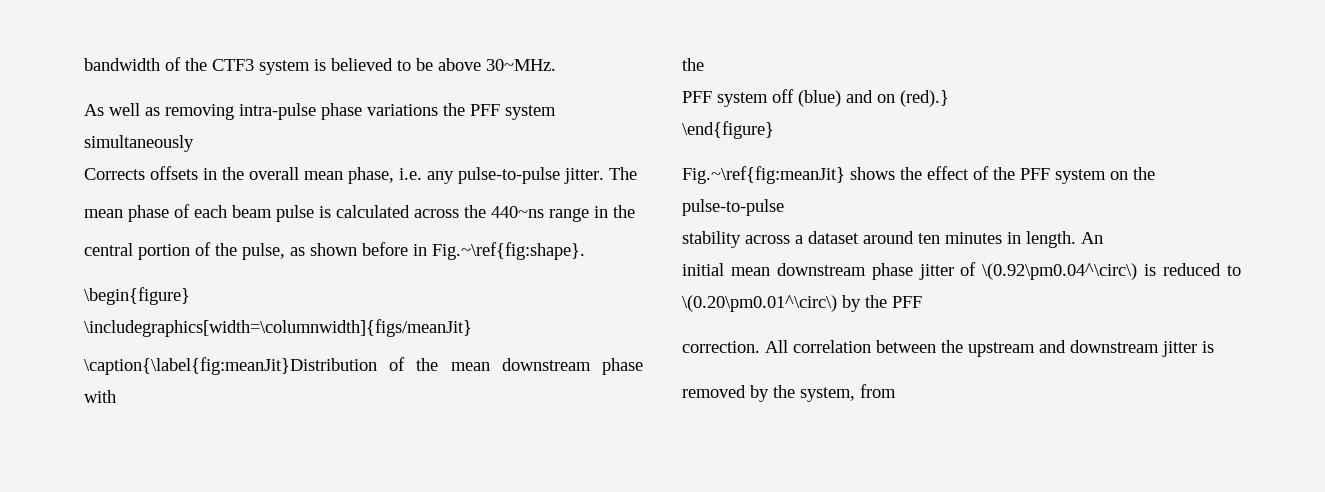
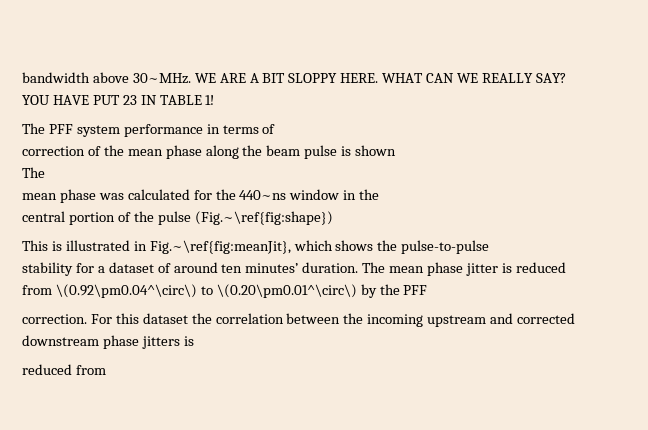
[165,57,556,75] [84,103,556,120] [84,135,194,152] [84,166,637,184] [84,204,459,222] of the CTF3 system is believed to be above 30~MHz. // As well as removing intra-pulse phase variations the PFF system simultaneously // Corrects offsets in the overall mean phase, i.e. any pulse-to-pulse jitter. The // mean phase of each beam pulse is calculated across -> [92,72,566,84] [22,95,215,105] [22,123,276,137] [22,145,397,159] [22,167,45,178] [22,189,212,203] above 30~MHz. WE ARE A BIT SLOPPY HERE. WHAT CAN WE REALLY SAY? YOU HAVE PUT 23 IN TABLE 1! // The PFF system performance in terms of // correction of the mean phase along the beam pulse is shown // The // mean phase was calculated for
[549,208,589,222] range -> [289,189,340,200] window
[242,242,585,260] [84,287,190,305] [84,319,472,337] [84,357,643,375] [84,390,116,403] [682,58,704,71] [682,89,949,107] [682,121,774,139] [682,166,1128,184] pulse, as shown before in Fig.~\ref{fig:shape}. // \begin{figure} // \includegraphics[width=\columnwidth]{figs/meanJit} // \caption{\label{fig:meanJit}Distribution of the mean downstream phase with // the // PFF system off (blue) and on (red).} // \end{figure} // Fig.~\ref{fig:meanJit} shows the effect of the PFF system on -> [157,211,333,225] [22,240,374,254] pulse (Fig.~\ref{fig:shape}) // This is illustrated in Fig.~\ref{fig:meanJit}, which shows
[745,235,790,244] across -> [75,263,94,273] for
(859, 237) none -> [157,263,171,273] of
[945,231,1103,248] [682,262,1222,280] minutes in length. An // initial mean downstream phase jitter of \(0.92\pm0.04^\circ\) is reduced -> [245,262,566,276] [22,284,197,298] minutes’ duration. The mean phase jitter is reduced from \(0.92\pm0.04^\circ\)
[765,340,788,353] All -> [90,313,212,324] For this dataset the
(963, 346) none -> [367,314,424,327] incoming
[1070,340,1214,357] [682,385,855,402] downstream jitter is // removed by the system, -> [517,313,576,324] [22,335,194,349] [22,364,72,375] corrected downstream phase jitters is // reduced

